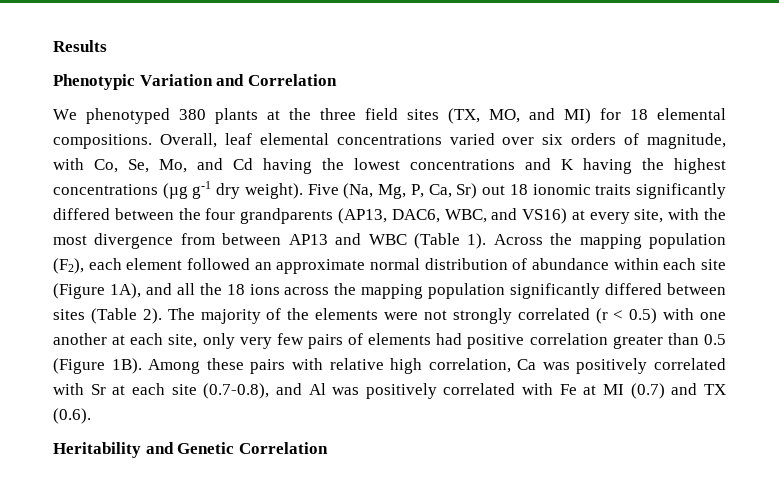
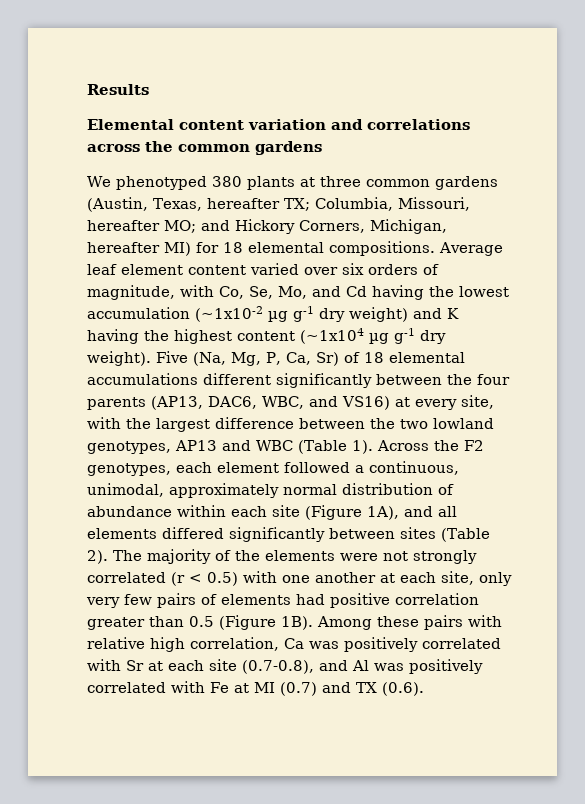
[53,74,337,90] Phenotypic Variation and Correlation -> [87,119,470,130] [87,141,322,155] Elemental content variation and correlations across the common gardens
[289,108,555,124] the three field sites (TX, MO, and -> [319,176,498,190] [87,197,470,212] [87,219,447,234] [87,242,160,253] three common gardens (Austin, Texas, hereafter TX; Columbia, Missouri, hereafter MO; and Hickory Corners, Michigan, hereafter
[159,133,442,148] Overall, leaf elemental concentrations -> [439,242,503,256] [87,264,246,275] Average leaf element content
[410,159,515,170] concentrations -> [87,306,408,322] accumulation (~1x10-2 µg g-1 dry weight)
[53,183,188,199] concentrations (µg -> [237,328,389,344] content (~1x104 µg
[482,183,727,199] [53,208,110,220] out 18 ionomic traits significantly differed -> [343,352,465,363] [87,373,372,388] of 18 elemental accumulations different significantly
[240,208,334,224] grandparents -> [87,397,146,410] parents
[53,233,282,249] most divergence from between -> [156,417,494,432] [87,441,171,454] largest difference between the two lowland genotypes,
[579,233,726,249] [53,258,366,274] mapping population (F2), each element followed an approximate -> [463,440,484,451] [87,461,459,476] [87,483,279,498] F2 genotypes, each element followed a continuous, unimodal, approximately
[199,283,663,299] the 18 ions across the mapping population significantly differed -> [87,527,325,542] elements differed significantly
[53,442,328,458] // Heritability and Genetic Correlation -> (424, 689) none

